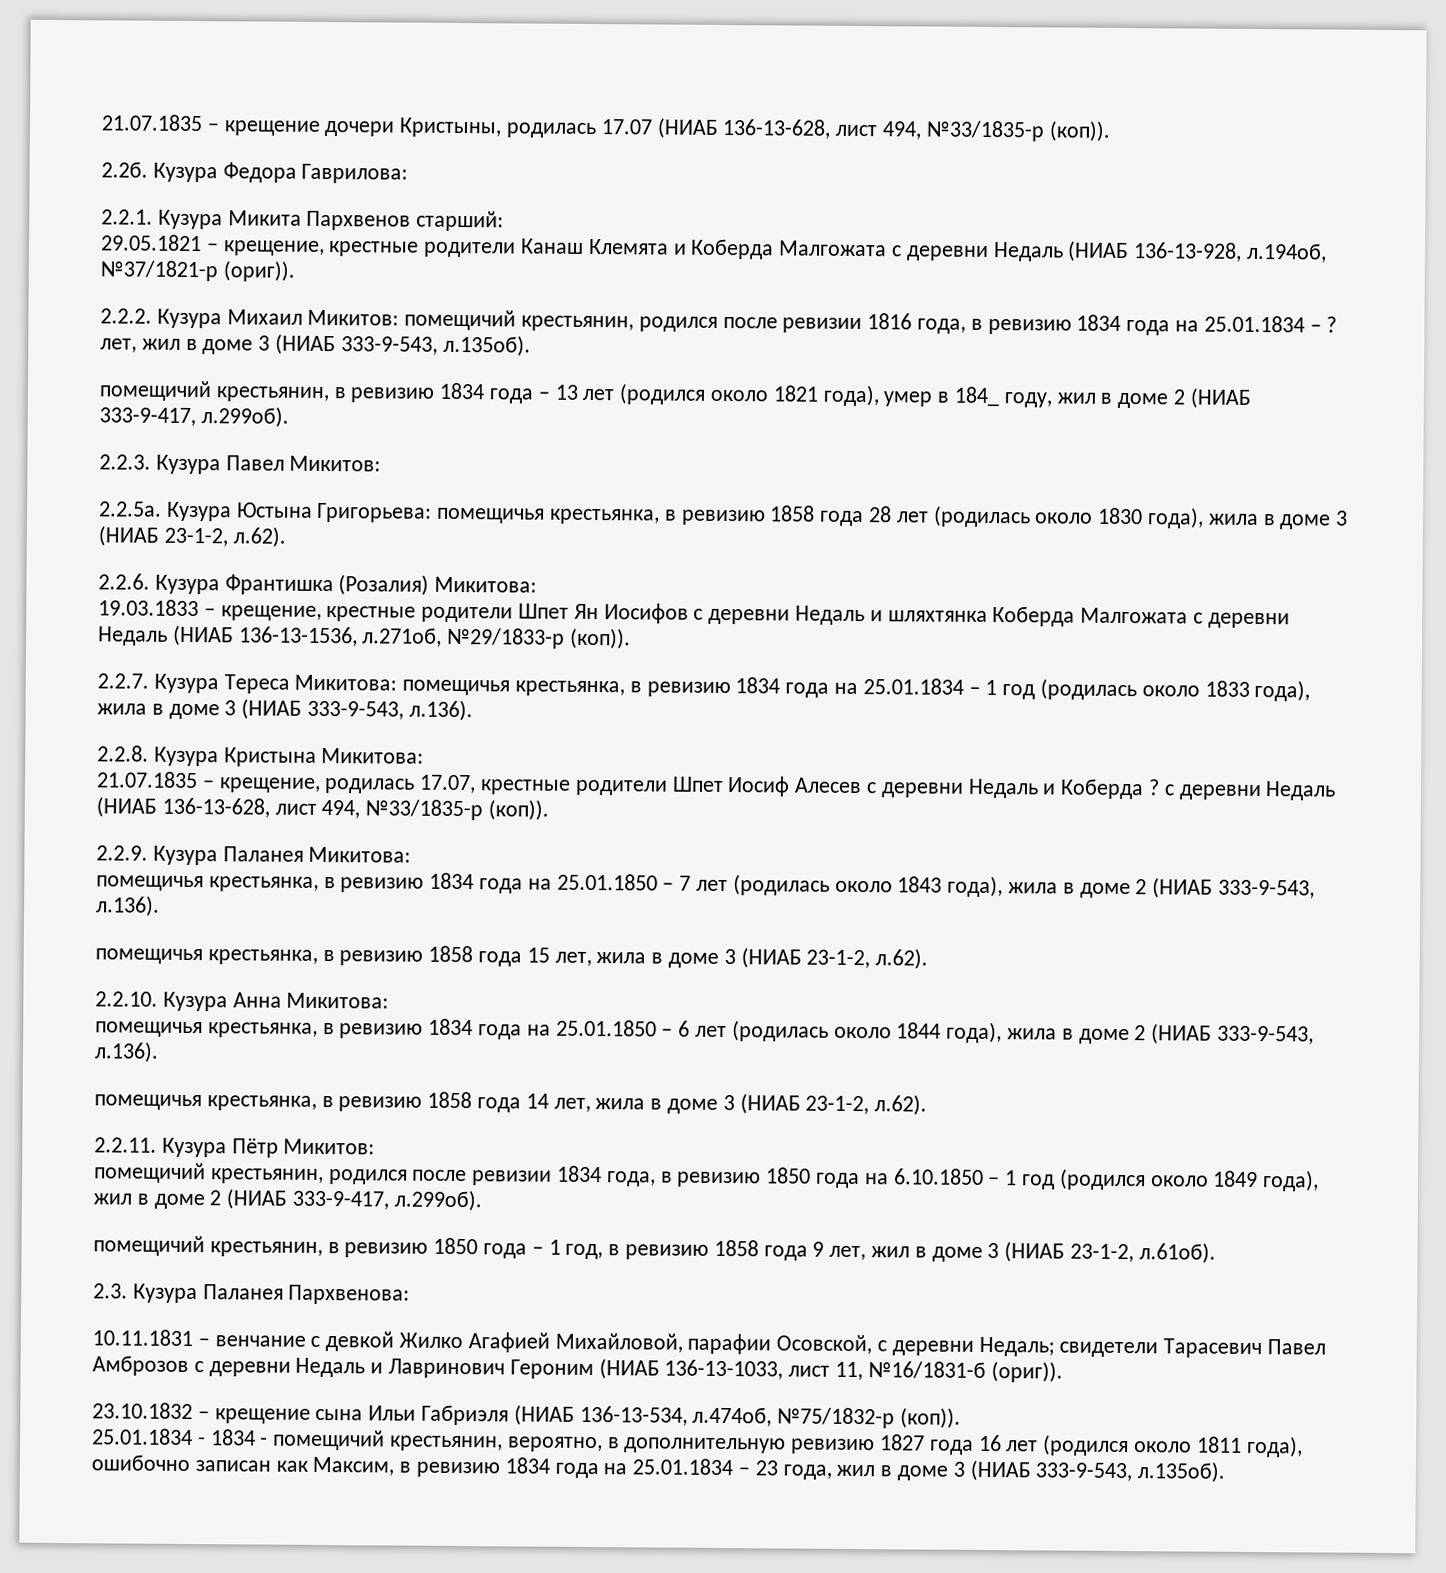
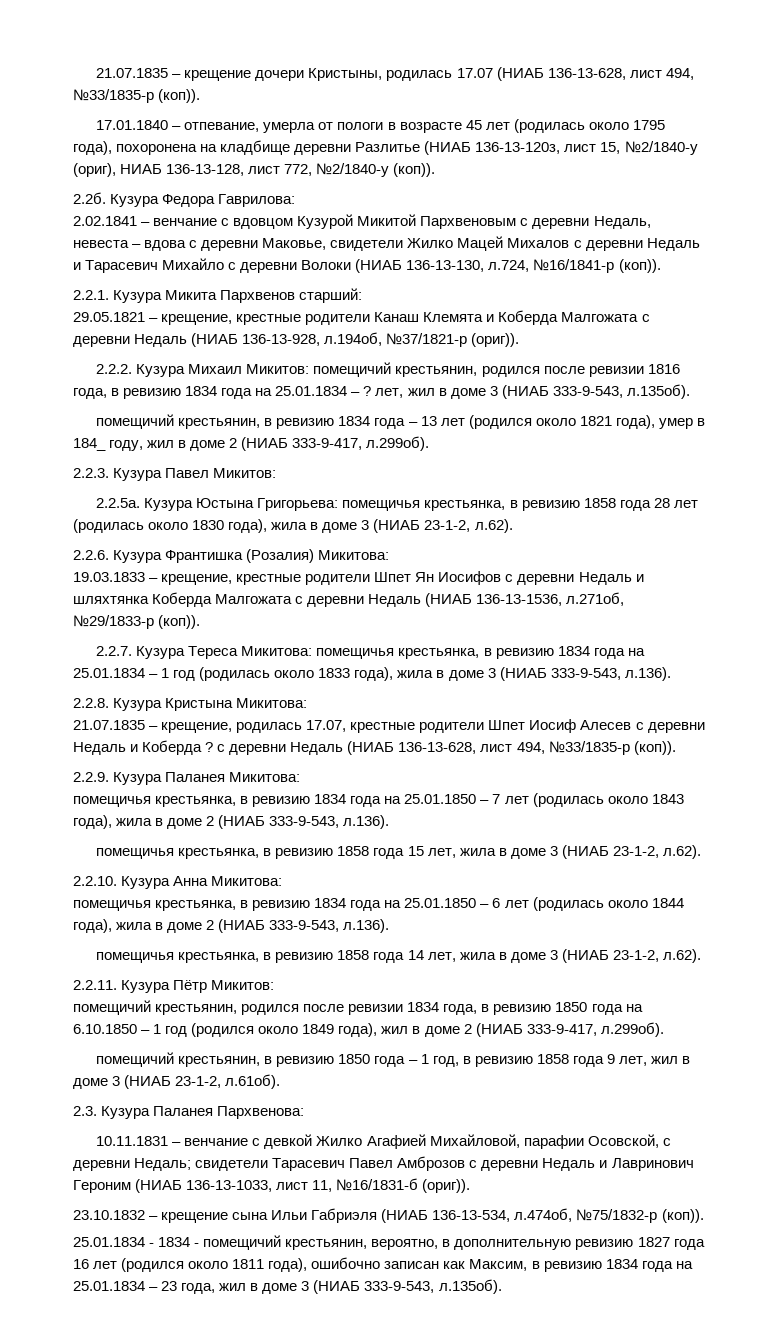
[101,161,409,184] 2.2б. Кузура Федора Гаврилова: -> [96,119,665,133] [73,140,698,155] [73,163,436,177] [73,192,296,207] [73,214,651,229] [73,236,700,251] [73,258,661,273] 17.01.1840 – отпевание, умерла от пологи в возрасте 45 лет (родилась около 1795 года), похоронена на кладбище деревни Разлитье (НИАБ 136-13-120з, лист 15, №2/1840-у (ориг), НИАБ 136-13-128, лист 772, №2/1840-у (коп)). // 2.2б. Кузура Федора Гаврилова: // 2.02.1841 – венчание с вдовцом Кузурой Микитой Пархвеновым с деревни Недаль, невеста – вдова с деревни Маковье, свидетели Жилко Мацей Михалов с деревни Недаль и Тарасевич Михайло с деревни Волоки (НИАБ 136-13-130, л.724, №16/1841-р (коп)).

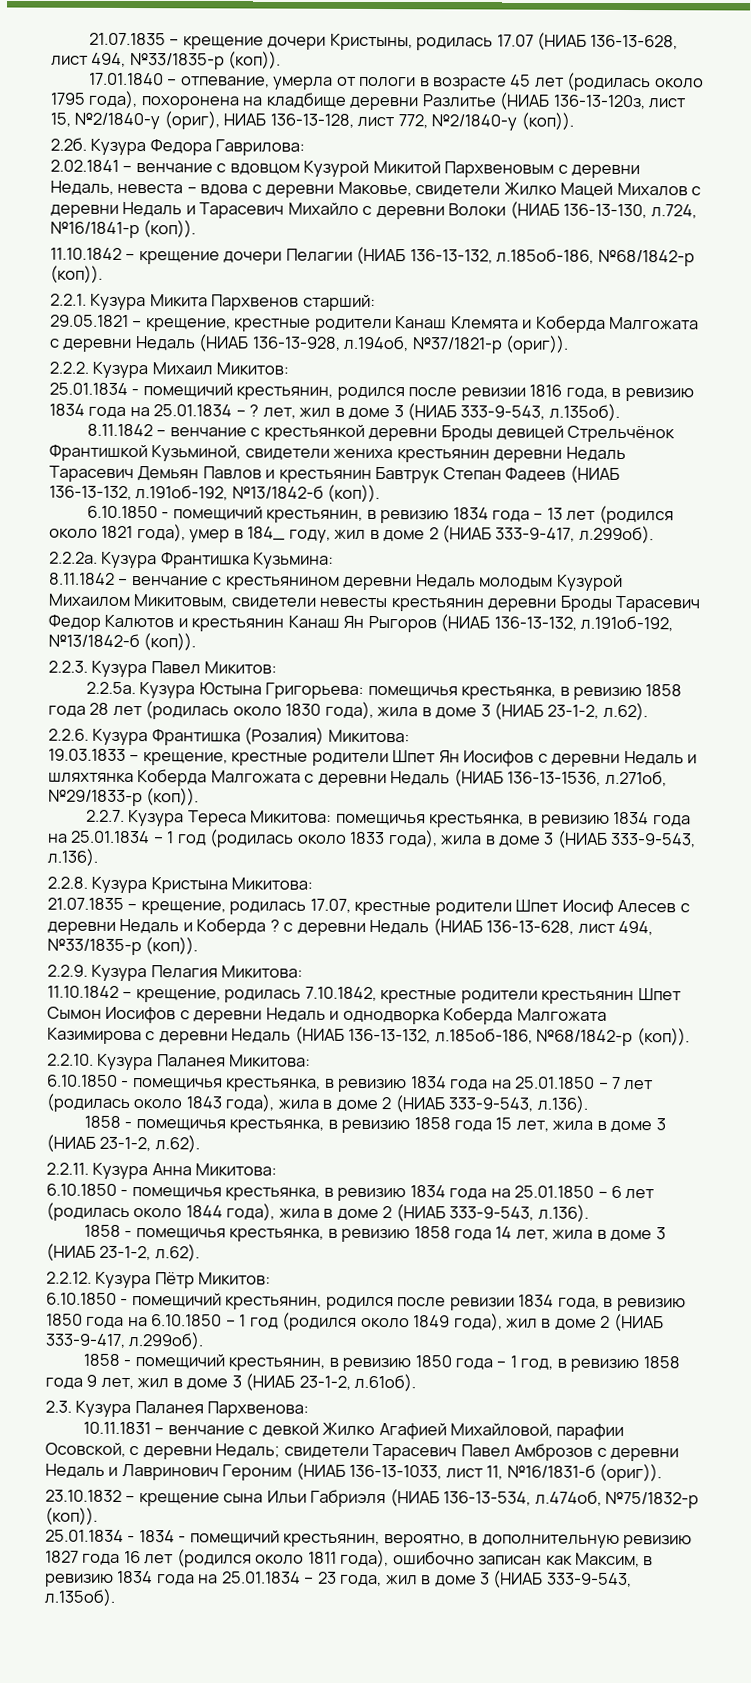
(661, 266) none -> [50,246,695,267] [50,265,103,283] // 11.10.1842 – крещение дочери Пелагии (НИАБ 136-13-132, л.185об-186, №68/1842-р (коп)).
(310, 369) none -> [49,382,140,396] // 25.01.1834 -
(690, 391) none -> [86,423,676,443] [49,444,626,463] [49,465,620,484] [49,484,381,503] [86,505,170,519] 8.11.1842 – венчание с крестьянкой деревни Броды девицей Стрельчёнок Франтишкой Кузьминой, свидетели жениха крестьянин деревни Недаль Тарасевич Демьян Павлов и крестьянин Бавтрук Степан Фадеев (НИАБ 136-13-132, л.191об-192, №13/1842-б (коп)). // 6.10.1850 -
(430, 443) none -> [49,551,335,569] [49,572,623,591] [48,593,701,613] [48,614,674,633] [48,633,197,651] // 2.2.2а. Кузура Франтишка Кузьмина: // 8.11.1842 – венчание с крестьянином деревни Недаль молодым Кузурой Михаилом Микитовым, свидетели невесты крестьянин деревни Броды Тарасевич Федор Калютов и крестьянин Канаш Ян Рыгоров (НИАБ 136-13-132, л.191об-192, №13/1842-б (коп)).
(163, 778) none -> [150,965,304,979] [47,985,681,1005] [47,1006,607,1025] [47,1026,690,1047] [47,1053,154,1071] Пелагия Микитова: // 11.10.1842 – крещение, родилась 7.10.1842, крестные родители крестьянин Шпет Сымон Иосифов с деревни Недаль и однодворка Коберда Малгожата Казимирова с деревни Недаль (НИАБ 136-13-132, л.185об-186, №68/1842-р (коп)). // 2.2.10. Кузура
(301, 777) none -> [47,1074,130,1088] 6.10.1850 -
(390, 822) none -> [83,1115,133,1129] 1858 -
[73,876,117,886] 2.2.10. -> [46,1162,89,1175] 2.2.11.
(283, 881) none -> [46,1183,129,1197] 6.10.1850 -
(390, 926) none -> [83,1224,133,1238] 1858 -
[73,980,117,990] 2.2.11. -> [46,1271,92,1284] 2.2.12.
(275, 985) none -> [46,1292,129,1306] 6.10.1850 -
(664, 1029) none -> [82,1353,132,1367] 1858 -

